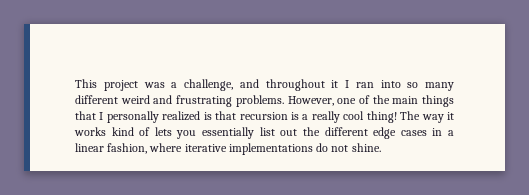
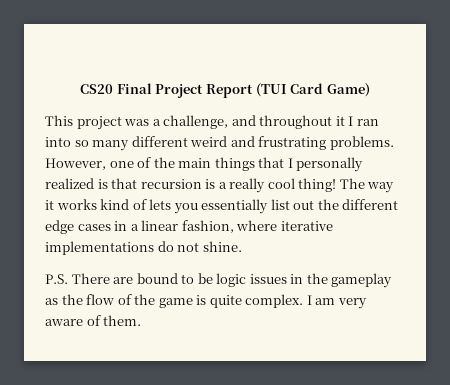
(75, 83) none -> [80,83,370,98] CS20 Final Project Report (TUI Card Game) //
(381, 147) none -> [45,273,393,288] [45,294,367,309] [45,315,142,326] // P.S. There are bound to be logic issues in the gameplay as the flow of the game is quite complex. I am very aware of them.

